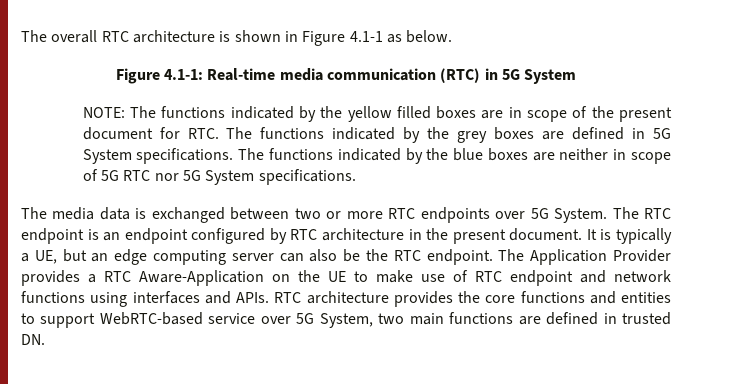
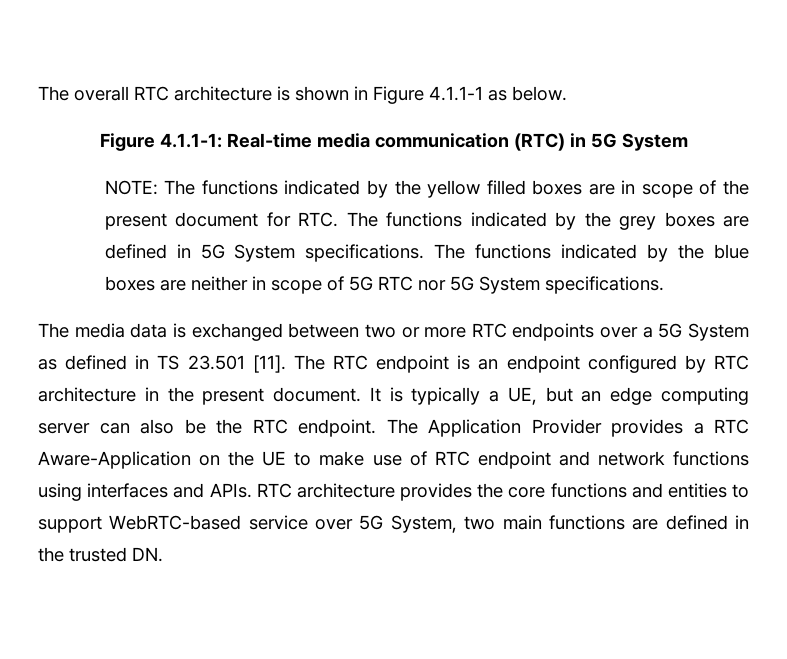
[349,31,383,42] 4.1-1 -> [429,86,483,101] 4.1.1-1
[164,69,204,80] 4.1-1: -> [159,133,222,148] 4.1.1-1:
[530,208,608,223] 5G System. -> [642,323,749,341] [38,355,286,373] a 5G System as defined in TS 23.501 [11].
(617, 318) none -> [38,547,64,562] the

